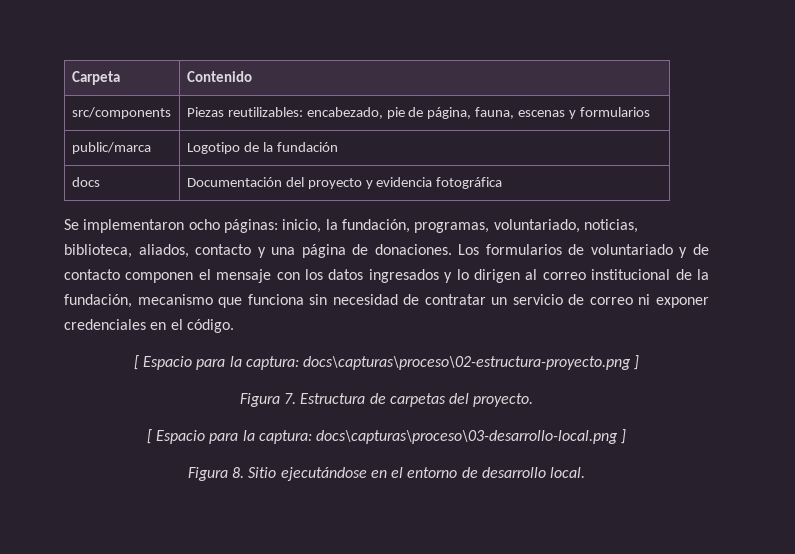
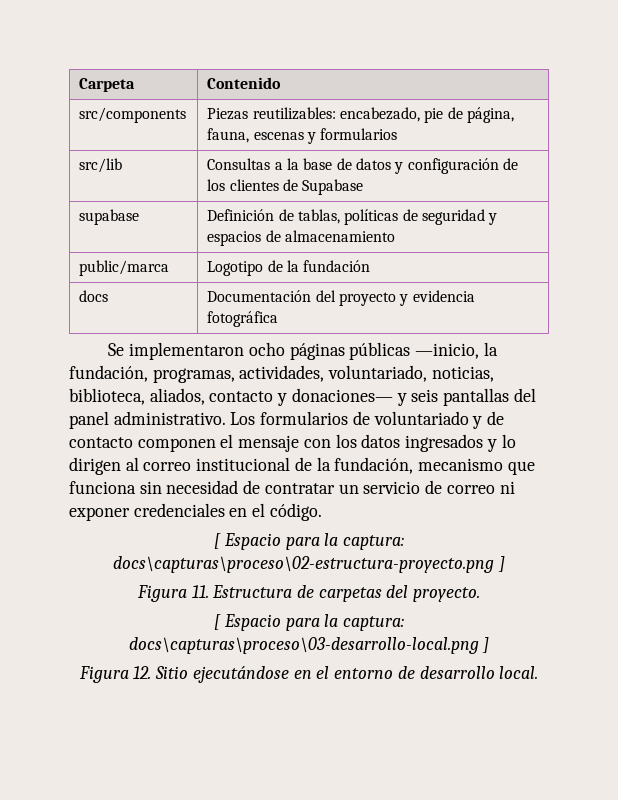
(651, 112) none -> [79,158,123,173] [207,158,518,174] [207,179,364,195] [79,209,140,225] [207,209,498,225] [207,230,395,246] // src/lib | Consultas a la base de datos y configuración de los clientes de Supabase // supabase | Definición de tablas, políticas de seguridad y espacios de almacenamiento
[223,219,322,233] páginas: inicio, -> [289,342,479,360] páginas públicas —inicio,
(490, 227) none -> [239,365,325,382] actividades,
[271,244,452,258] una página de donaciones. -> [291,388,536,406] [69,411,226,429] donaciones— y seis pantallas del panel administrativo.
[283,393,296,404] 7. -> [191,585,209,598] 11.
[231,467,244,478] 8. -> [133,666,152,679] 12.

